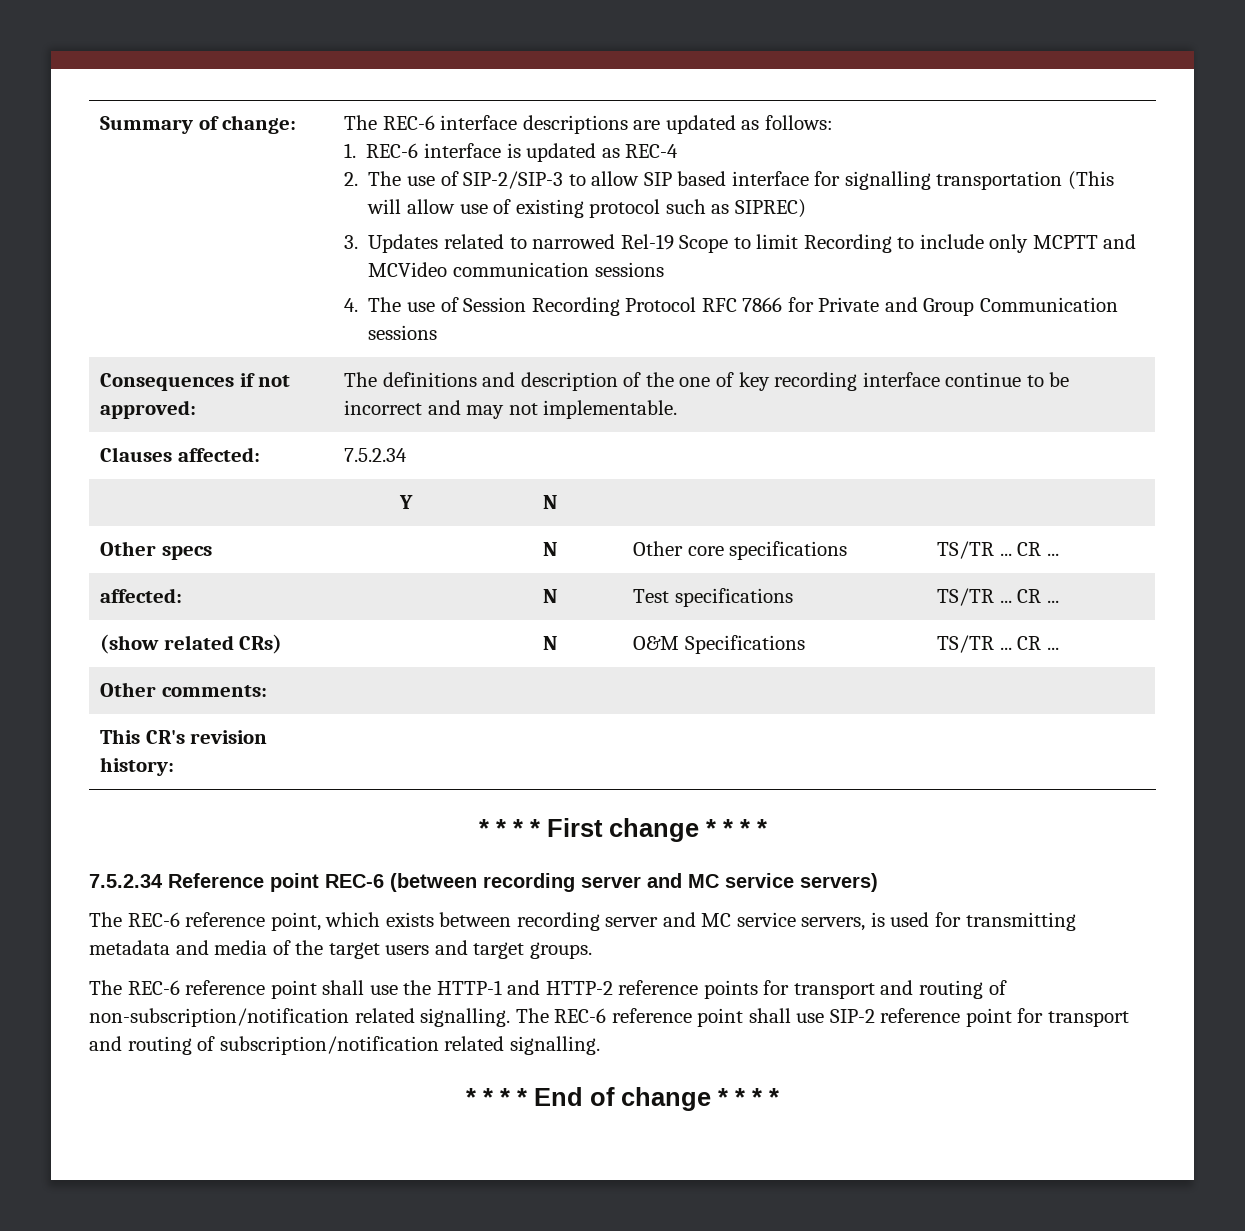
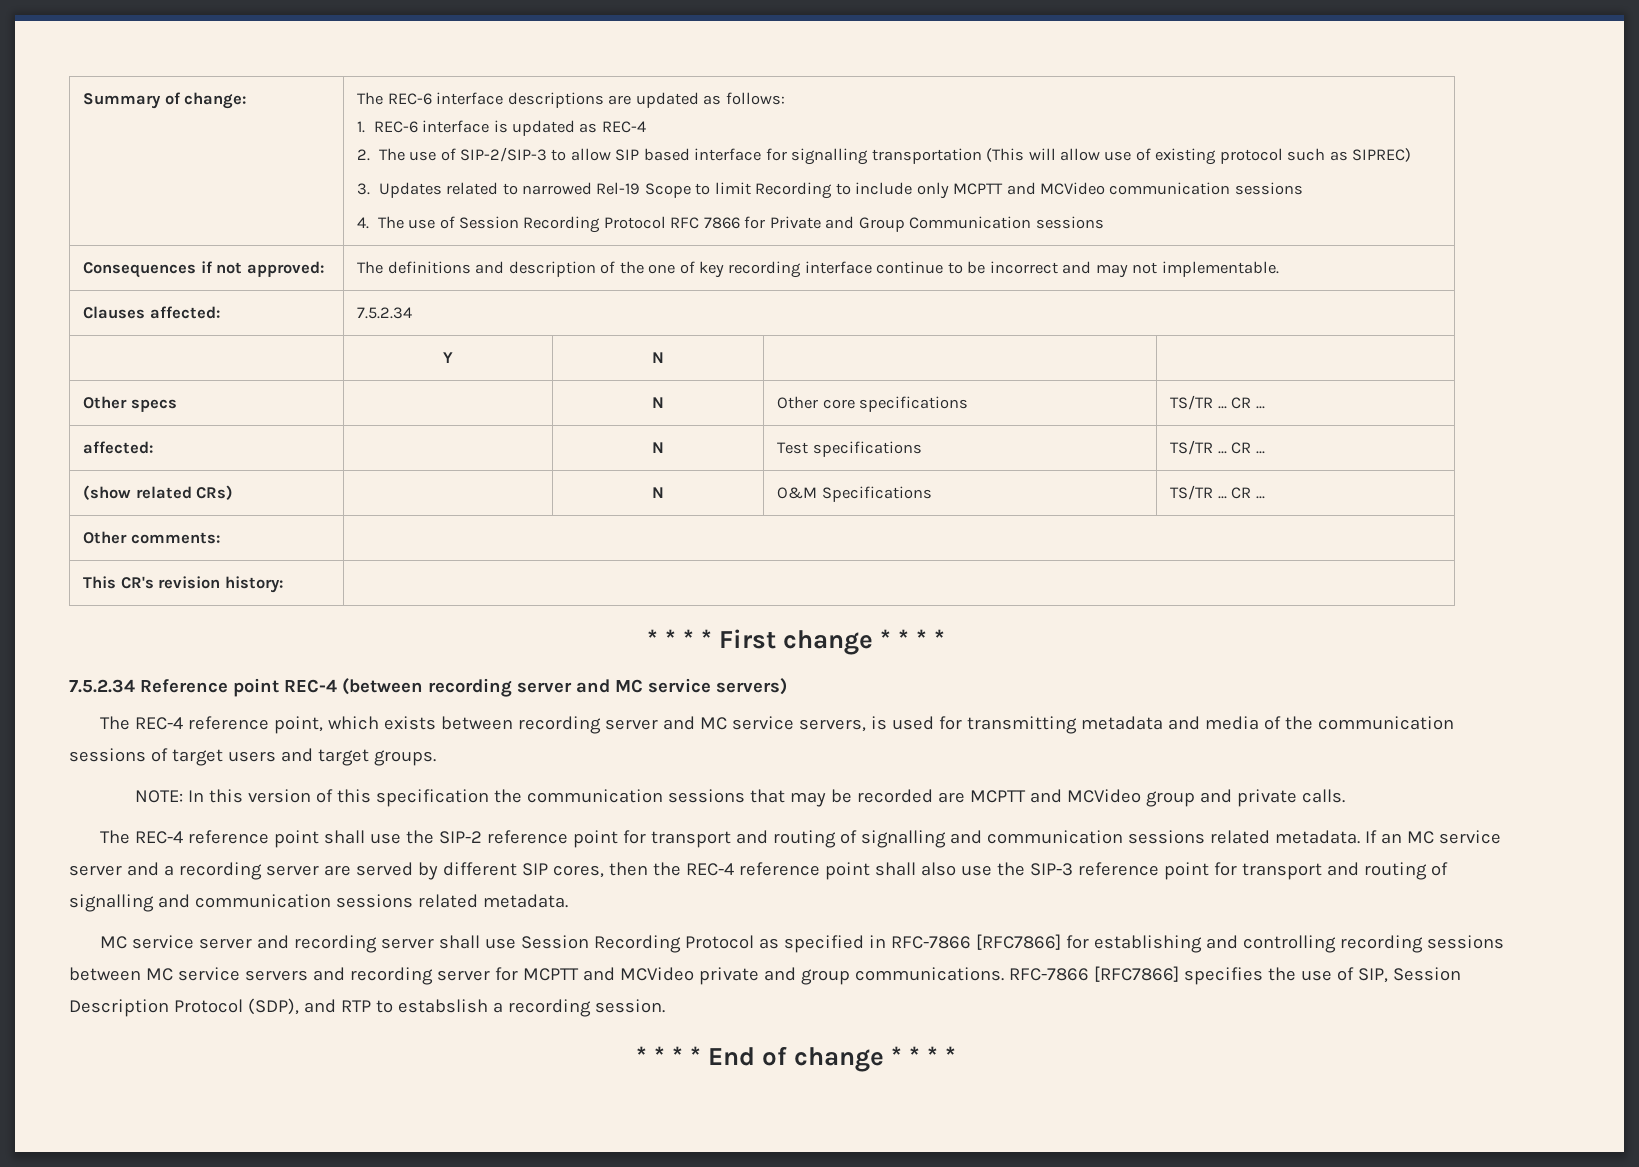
[325,874,384,888] REC-6 -> [284,679,337,693] REC-4
[127,912,180,927] REC-6 -> [134,717,183,730] REC-4
(324, 947) none -> [1317,716,1454,730] [69,748,168,762] communication sessions of
[89,980,180,995] // The REC-6 -> [135,789,1346,807] [99,830,183,844] // NOTE: In this version of this specification the communication sessions that may be recorded are MCPTT and MCVideo group and private calls. // The REC-4
[436,980,1007,999] [89,1008,825,1027] HTTP-1 and HTTP-2 reference points for transport and routing of non-subscription/notification related signalling. The REC-6 reference point shall use -> (434, 837) none
[219,1036,600,1055] subscription/notification related signalling. -> [860,830,1501,848] [69,862,1448,880] [69,894,568,912] [99,934,1504,953] [69,966,1461,985] [69,998,665,1017] signalling and communication sessions related metadata. If an MC service server and a recording server are served by different SIP cores, then the REC-4 reference point shall also use the SIP-3 reference point for transport and routing of signalling and communication sessions related metadata. // MC service server and recording server shall use Session Recording Protocol as specified in RFC-7866 [RFC7866] for establishing and controlling recording sessions between MC service servers and recording server for MCPTT and MCVideo private and group communications. RFC-7866 [RFC7866] specifies the use of SIP, Session Description Protocol (SDP), and RTP to estabslish a recording session.

